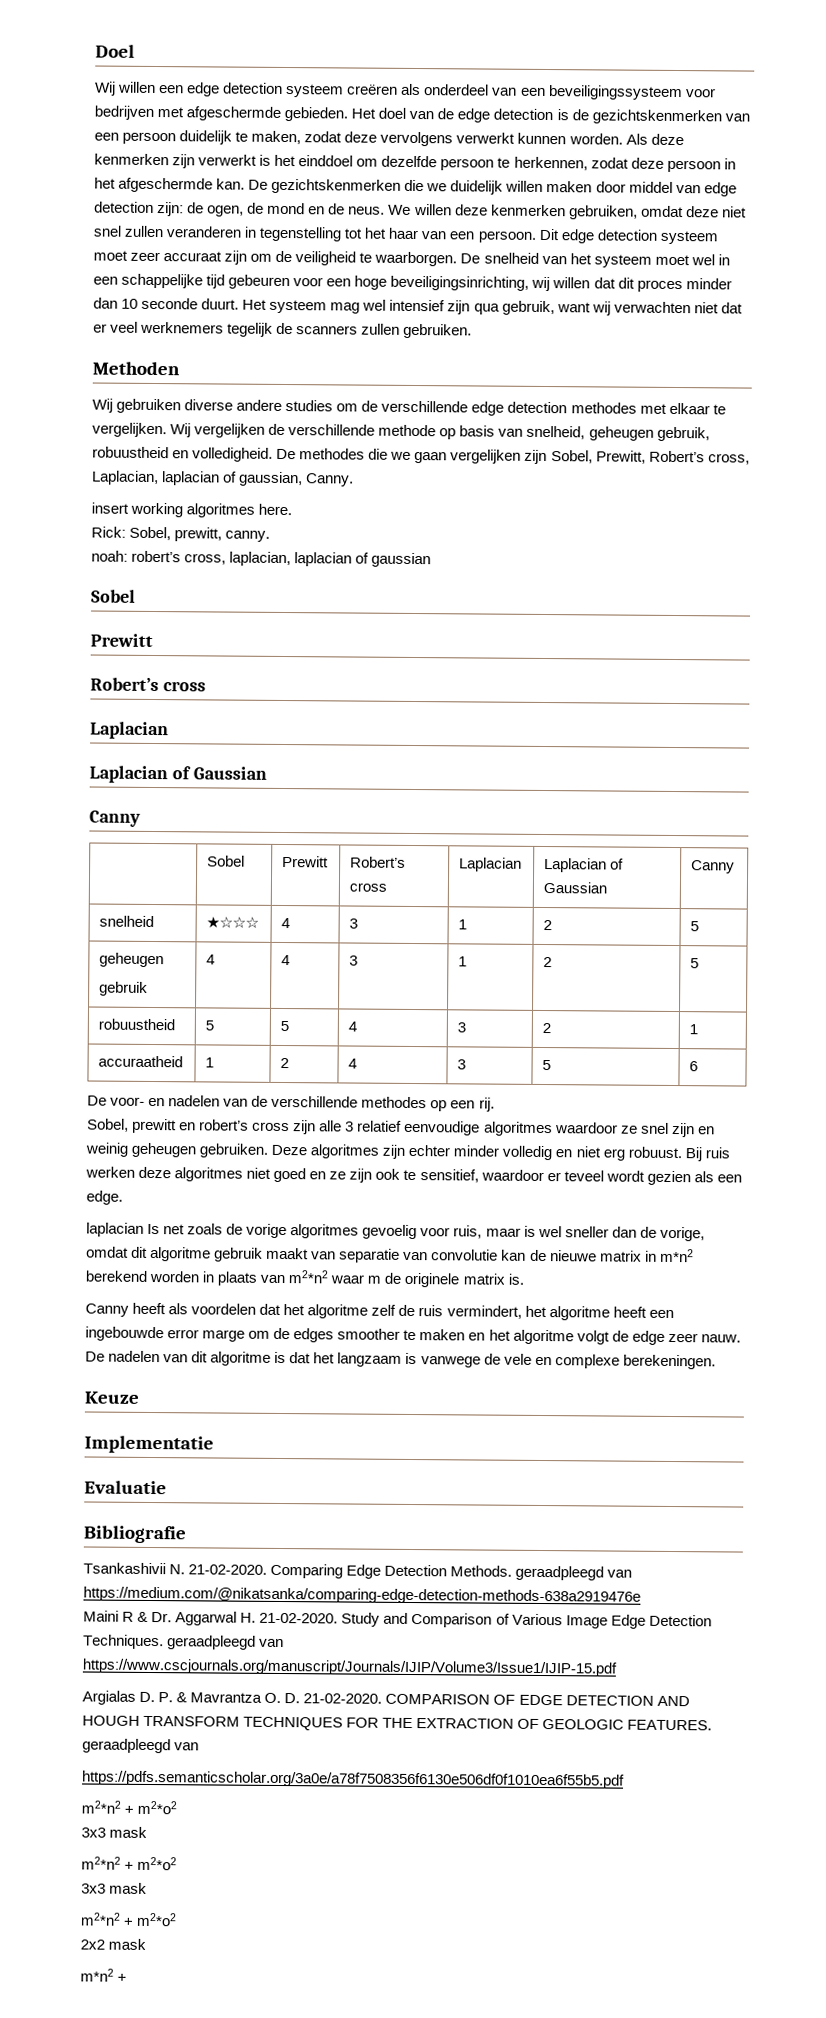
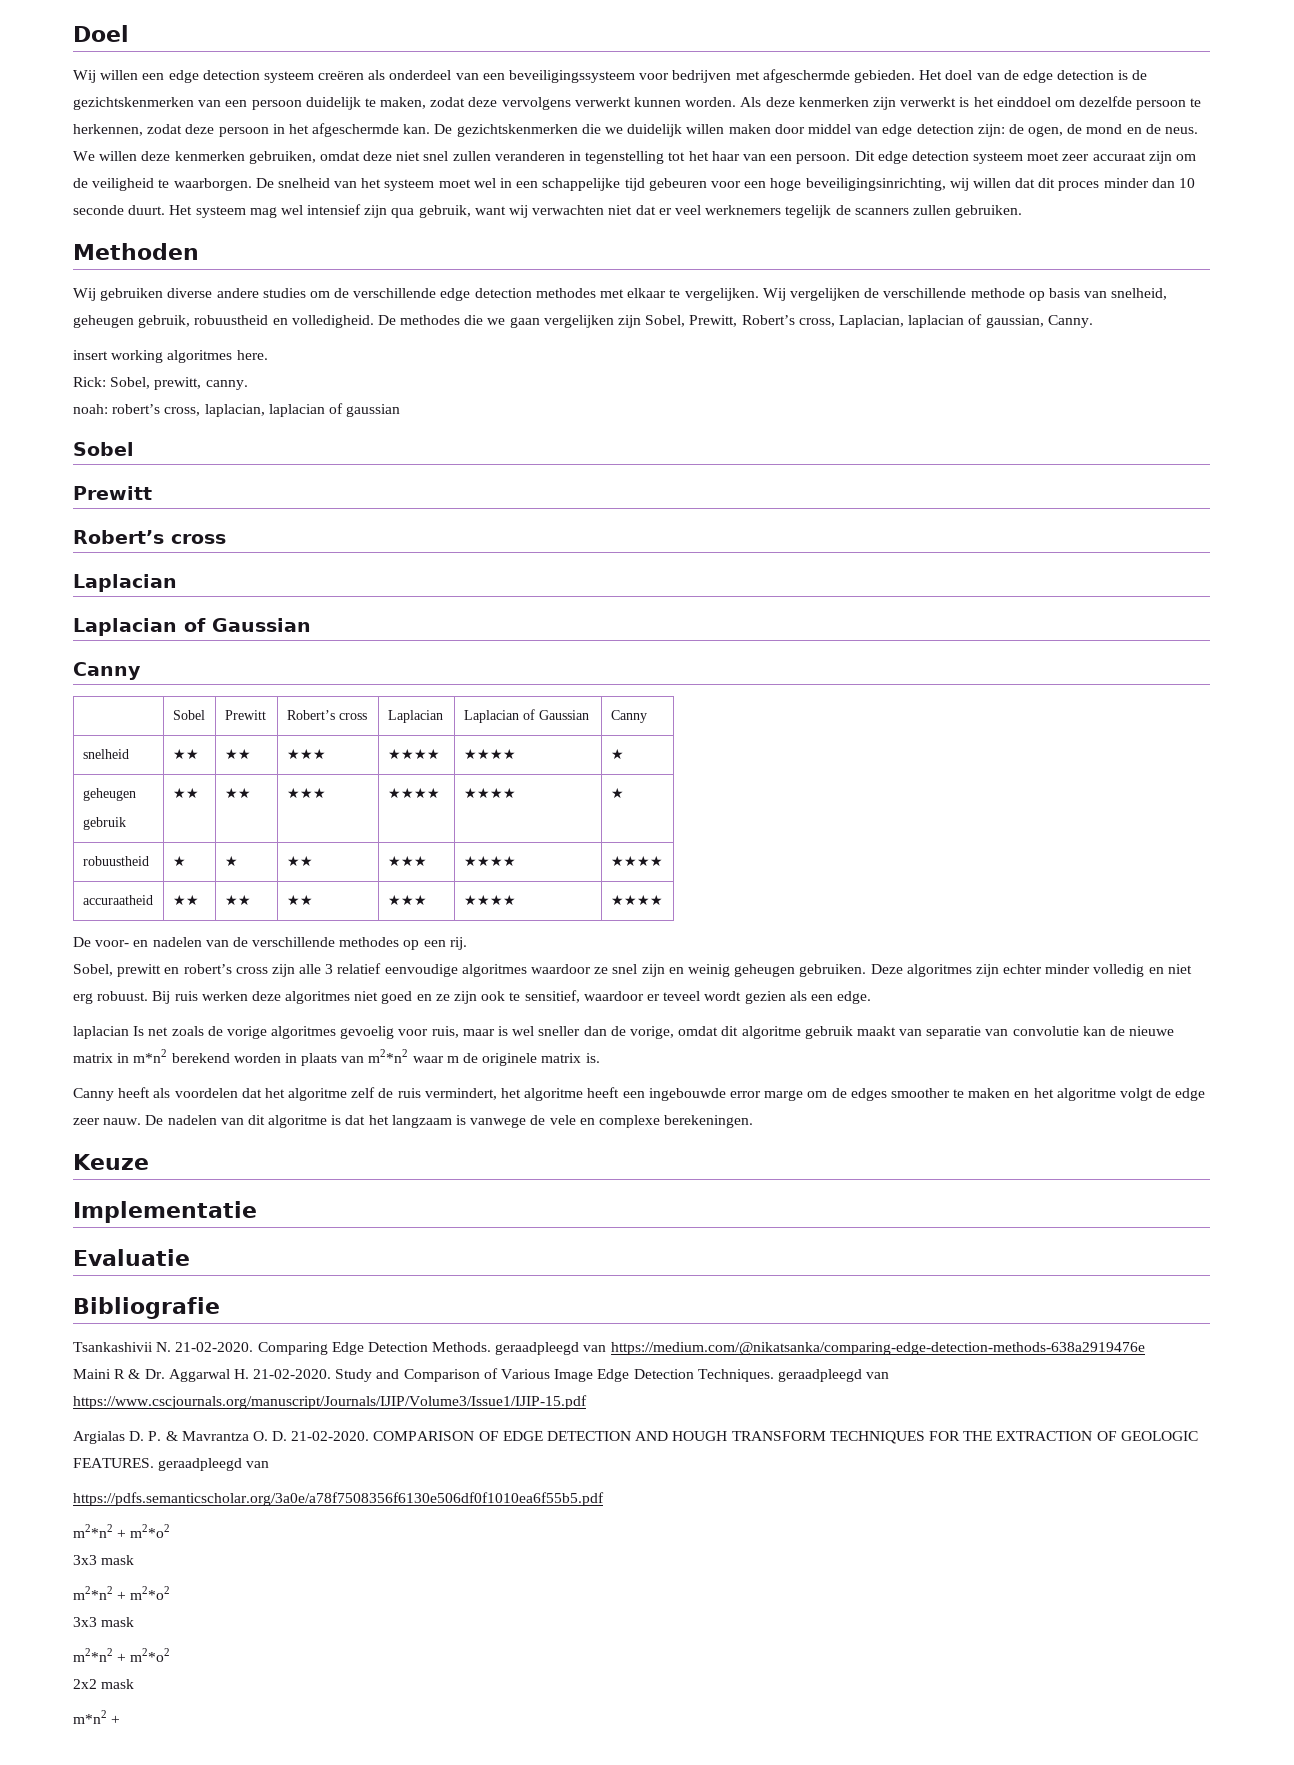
[206,916,260,929] [281,917,291,929] [349,918,359,929] [458,919,468,930] [543,920,553,931] [690,921,700,932] [99,952,165,968] [99,981,149,996] [206,954,216,965] [281,954,291,966] [349,955,359,966] [458,956,468,967] [543,956,553,968] [690,958,700,969] [98,1018,176,1031] [205,1020,215,1031] [280,1020,290,1032] [348,1021,358,1032] [457,1022,467,1033] [542,1022,552,1034] [689,1024,699,1035] [98,1055,184,1068] [205,1057,215,1068] [280,1057,290,1069] [348,1058,358,1069] [457,1059,467,1070] [542,1059,552,1071] [689,1061,699,1072] ★☆☆☆ | 4 | 3 | 1 | 2 | 5 // geheugen // gebruik | 4 | 4 | 3 | 1 | 2 | 5 // robuustheid | 5 | 5 | 4 | 3 | 2 | 1 // accuraatheid | 1 | 2 | 4 | 3 | 5 | 6 -> [172,748,199,760] [224,748,251,760] [286,748,326,760] [387,748,440,760] [463,748,516,760] [610,748,624,760] [82,788,136,801] [82,817,126,830] [172,787,199,799] [224,787,251,799] [286,787,326,799] [387,787,440,799] [463,787,516,799] [610,787,624,799] [82,856,149,866] [172,855,186,867] [224,855,238,867] [286,855,313,867] [387,855,427,867] [463,855,516,867] [610,855,663,867] [82,895,153,905] [172,894,199,906] [224,894,251,906] [286,894,313,906] [387,894,427,906] [463,894,516,906] [610,894,663,906] ★★ | ★★ | ★★★ | ★★★★ | ★★★★ | ★ // geheugen // gebruik | ★★ | ★★ | ★★★ | ★★★★ | ★★★★ | ★ // robuustheid | ★ | ★ | ★★ | ★★★ | ★★★★ | ★★★★ // accuraatheid | ★★ | ★★ | ★★ | ★★★ | ★★★★ | ★★★★

